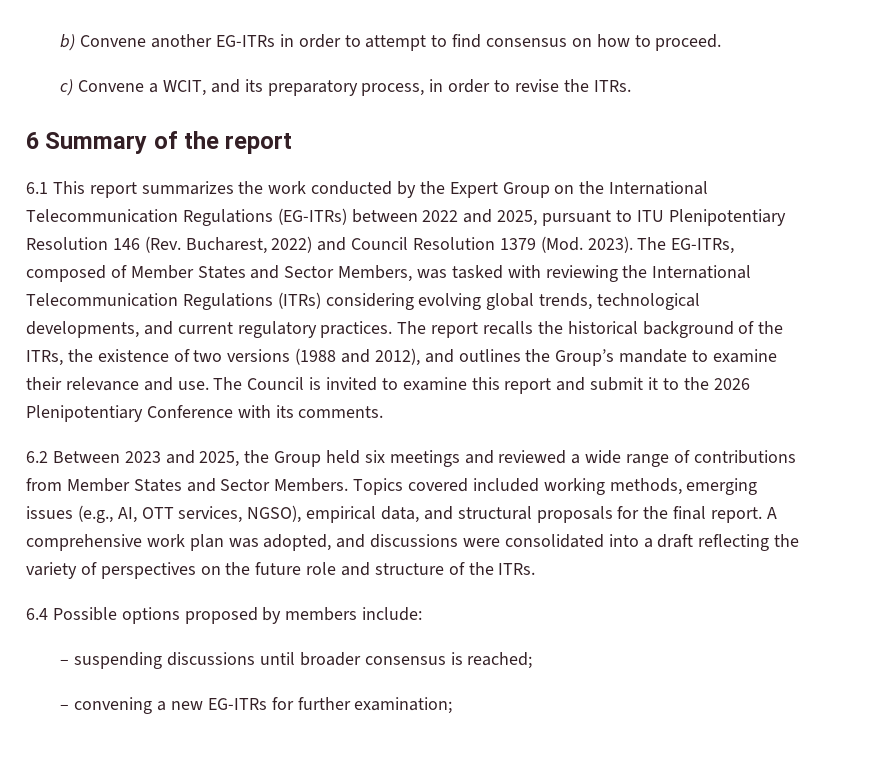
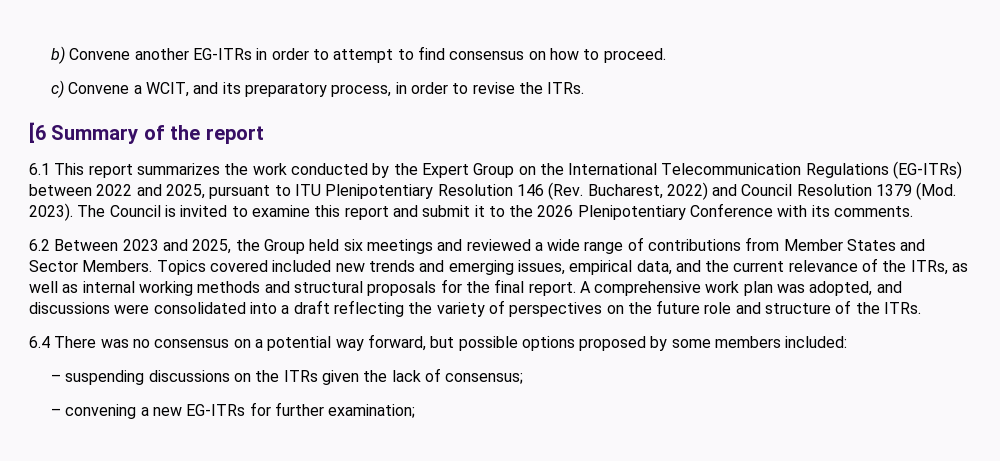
[26,132,39,149] 6 -> [29,122,46,143] [6
[671,238,735,254] [26,265,752,282] [26,292,701,310] [26,321,784,338] [26,348,777,366] [26,377,243,391] EG-ITRs, composed of Member States and Sector Members, was tasked with reviewing the International Telecommunication Regulations (ITRs) considering evolving global trends, technological developments, and current regulatory practices. The report recalls the historical background of the ITRs, the existence of two versions (1988 and 2012), and outlines the Group’s mandate to examine their relevance and use. The -> (106, 211) none
[543,478,758,495] [26,505,420,523] working methods, emerging issues (e.g., AI, OTT services, NGSO), empirical data, -> [335,258,969,275] [29,281,261,296] new trends and emerging issues, empirical data, and the current relevance of the ITRs, as well as internal working methods
[52,607,423,624] [60,652,533,669] Possible options proposed by members include: // – suspending discussions until broader consensus is reached; -> [54,334,848,351] [51,368,524,385] There was no consensus on a potential way forward, but possible options proposed by some members included: // – suspending discussions on the ITRs given the lack of consensus;

